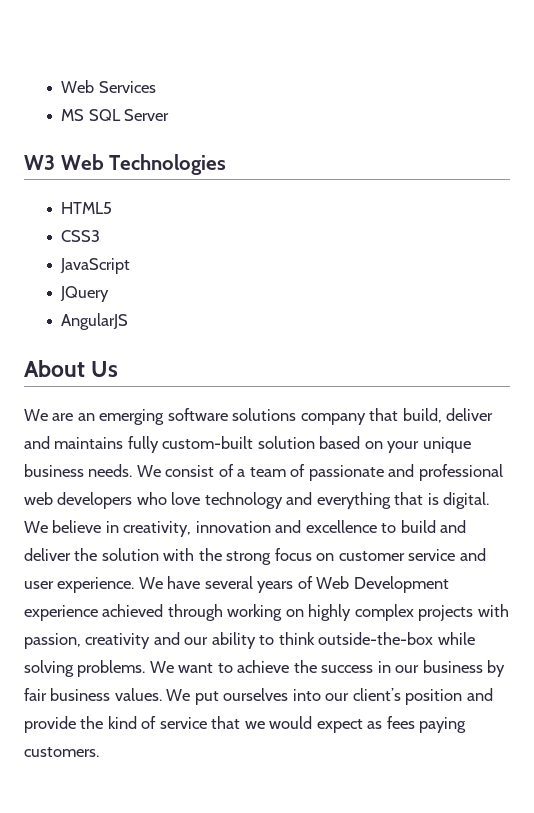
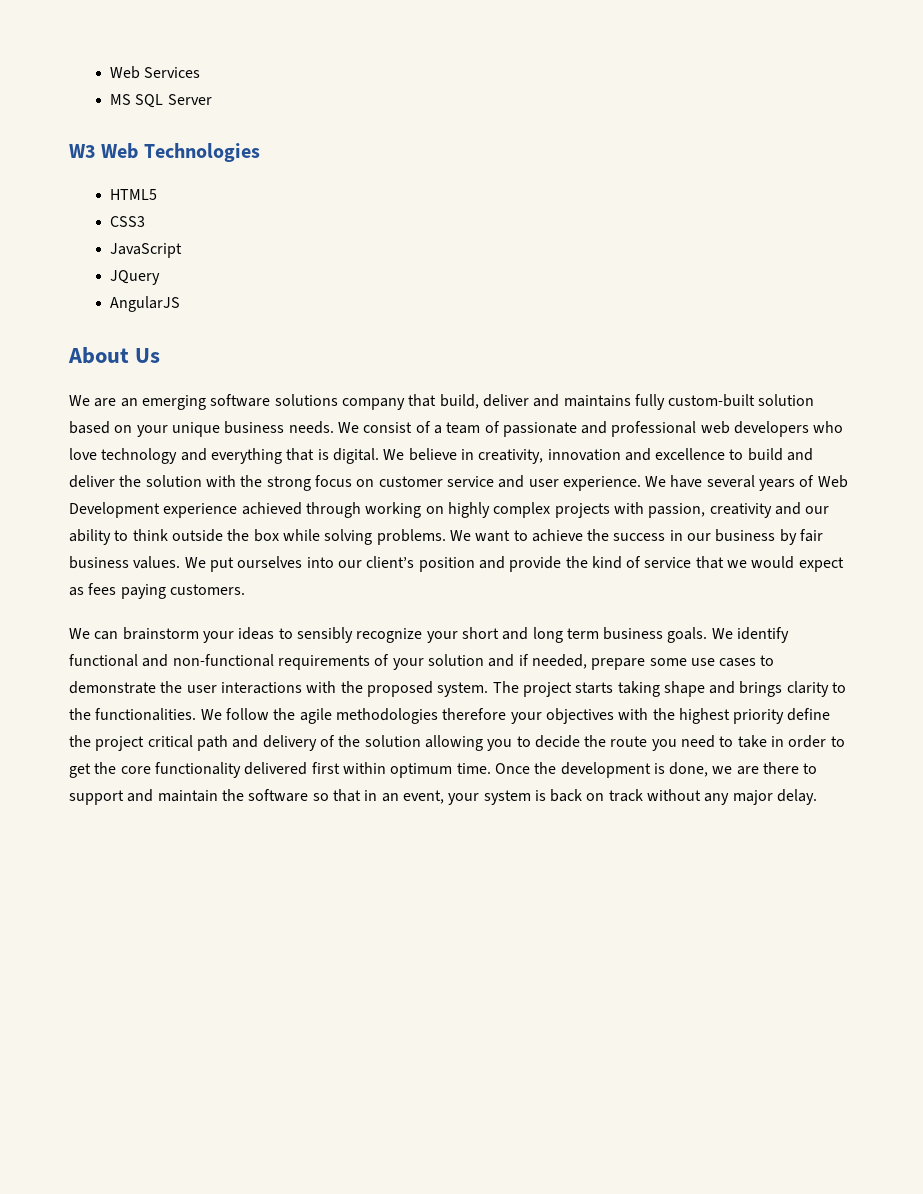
[318,632,434,645] outside-the-box -> [171,529,279,542] outside the box
(99, 752) none -> [69,627,790,643] [69,654,775,670] [69,681,847,697] [69,708,831,724] [69,735,845,751] [69,762,818,778] [69,789,818,805] // We can brainstorm your ideas to sensibly recognize your short and long term business goals. We identify functional and non-functional requirements of your solution and if needed, prepare some use cases to demonstrate the user interactions with the proposed system. The project starts taking shape and brings clarity to the functionalities. We follow the agile methodologies therefore your objectives with the highest priority define the project critical path and delivery of the solution allowing you to decide the route you need to take in order to get the core functionality delivered first within optimum time. Once the development is done, we are there to support and maintain the software so that in an event, your system is back on track without any major delay.

